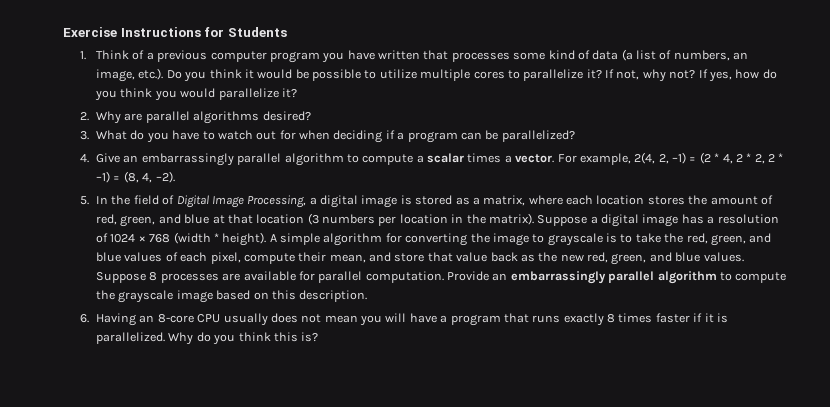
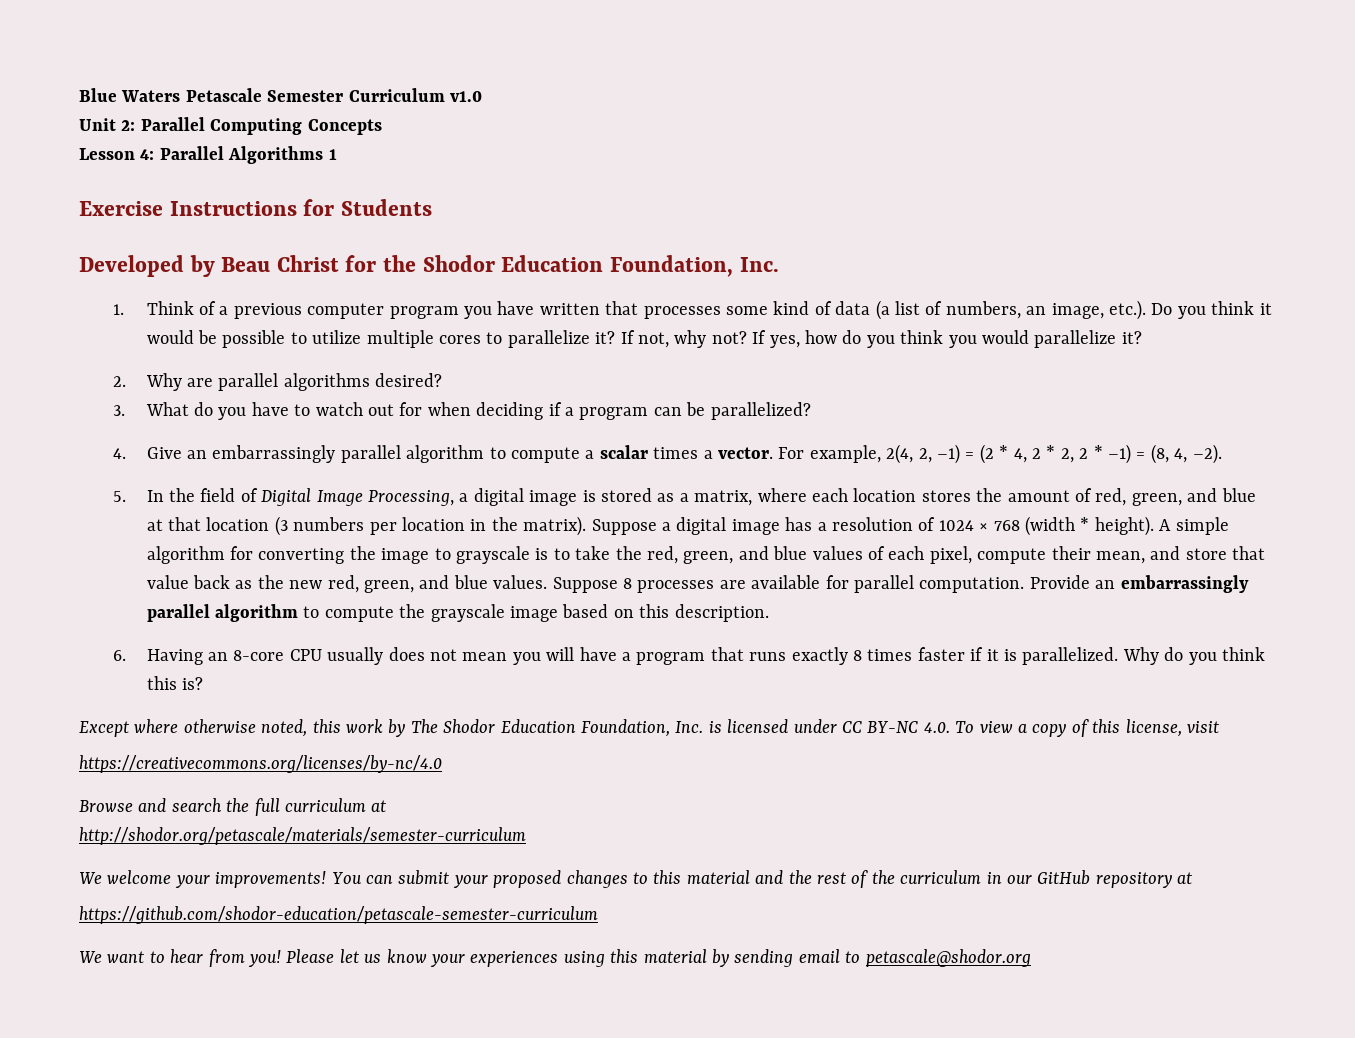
[63,27,287,37] Exercise Instructions for Students -> [79,88,482,102] [79,117,382,135] [79,146,337,164] [79,199,432,216] [79,255,779,277] Blue Waters Petascale Semester Curriculum v1.0 // Unit 2: Parallel Computing Concepts // Lesson 4: Parallel Algorithms 1 // Exercise Instructions for Students // Developed by Beau Christ for the Shodor Education Foundation, Inc.
(319, 337) none -> [79,719,1219,737] [79,755,442,773] [79,798,387,816] [79,827,526,845] [79,870,1193,888] [79,906,598,924] [79,949,1031,967] // Except where otherwise noted, this work by The Shodor Education Foundation, Inc. is licensed under CC BY-NC 4.0. To view a copy of this license, visit // https://creativecommons.org/licenses/by-nc/4.0 // Browse and search the full curriculum at // http://shodor.org/petascale/materials/semester-curriculum // We welcome your improvements! You can submit your proposed changes to this material and the rest of the curriculum in our GitHub repository at // https://github.com/shodor-education/petascale-semester-curriculum // We want to hear from you! Please let us know your experiences using this material by sending email to petascale@shodor.org

